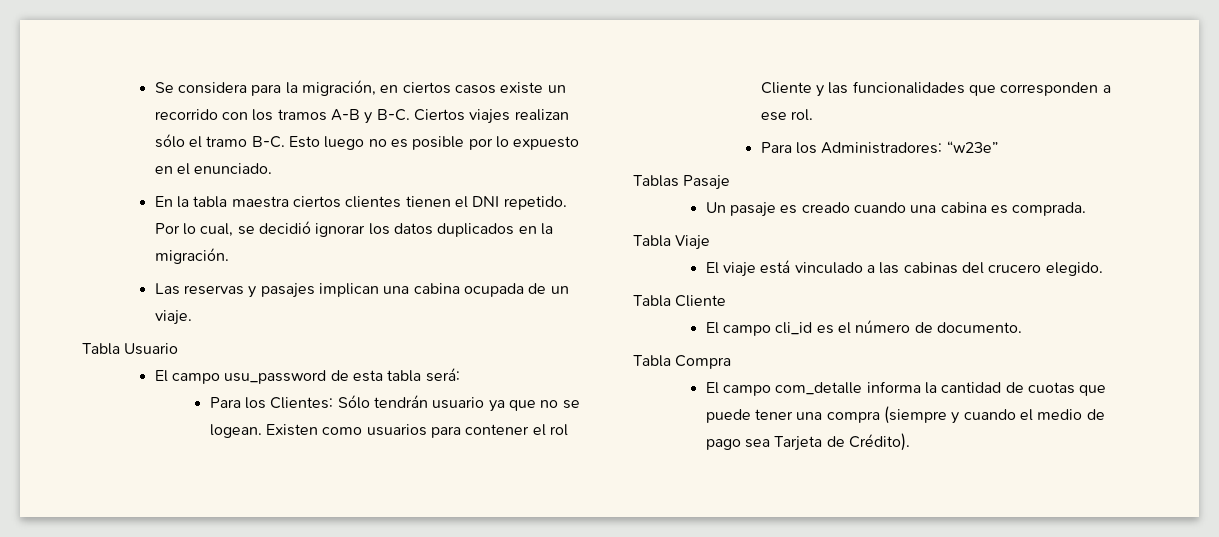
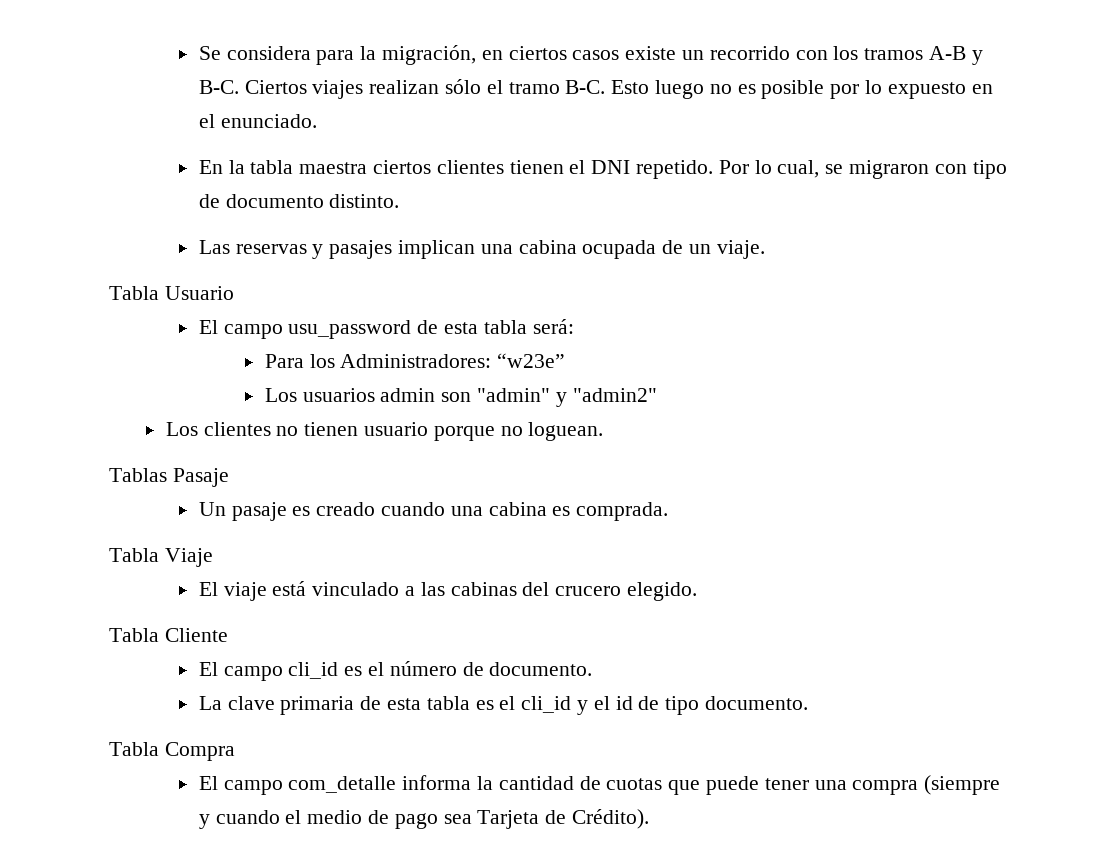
[258,221,553,237] [154,248,229,264] decidió ignorar los datos duplicados en la migración. -> [849,160,1007,179] [198,194,400,208] migraron con tipo de documento distinto.
[270,395,580,412] [209,424,568,438] [760,81,1111,97] [760,109,814,121] [760,141,998,154] Clientes: Sólo tendrán usuario ya que no se logean. Existen como usuarios para contener el rol Cliente y las funcionalidades que corresponden a ese rol. // Para los Administradores: “w23e” -> [340,353,566,368] [264,388,657,407] [165,422,604,441] Administradores: “w23e” // Los usuarios admin son "admin" y "admin2" // Los clientes no tienen usuario porque no loguean.
(1022, 327) none -> [198,696,809,715] // La clave primaria de esta tabla es el cli_id y el id de tipo documento.

